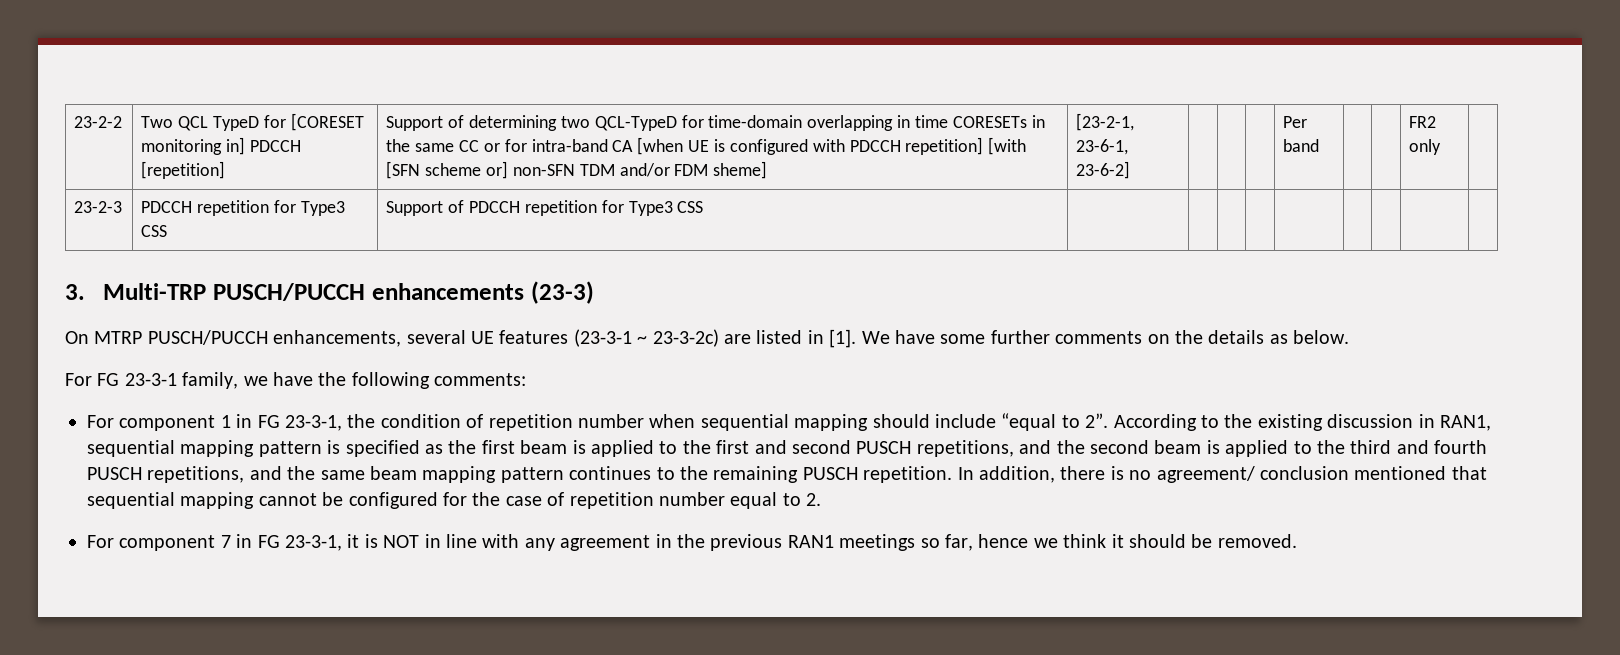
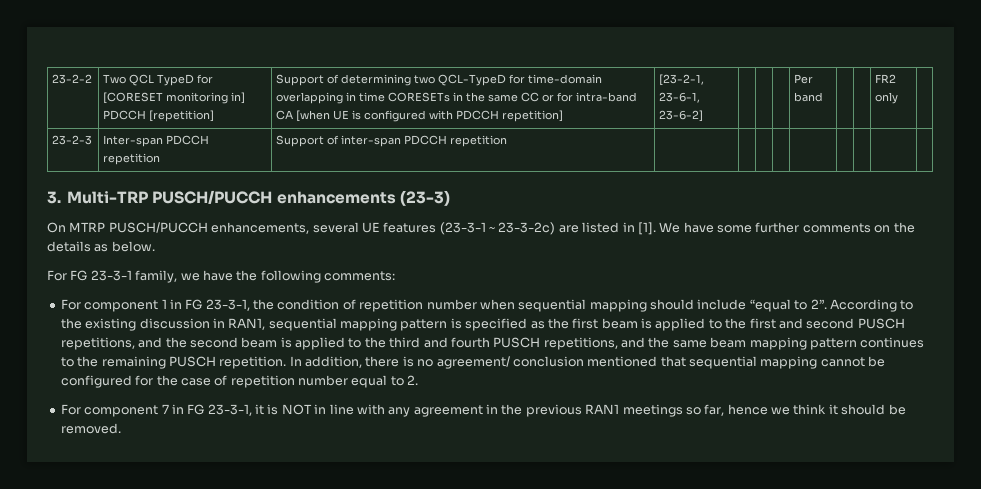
[988,137,1027,155] [386,161,768,179] [with [SFN scheme or] non-SFN TDM and/or FDM sheme] -> (564, 116) none
[141,200,345,216] [141,225,168,237] [386,200,704,216] PDCCH repetition for Type3 CSS | Support of PDCCH repetition for Type3 CSS -> [103,135,210,147] [103,153,161,165] [276,135,508,147] Inter-span PDCCH repetition | Support of inter-span PDCCH repetition

